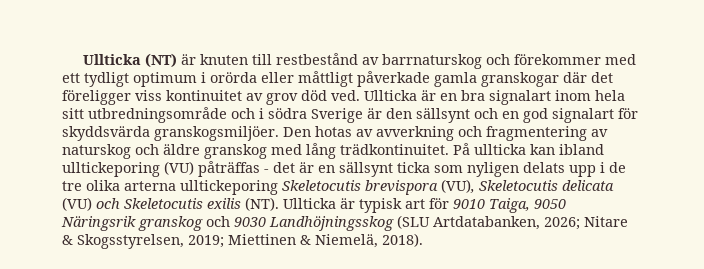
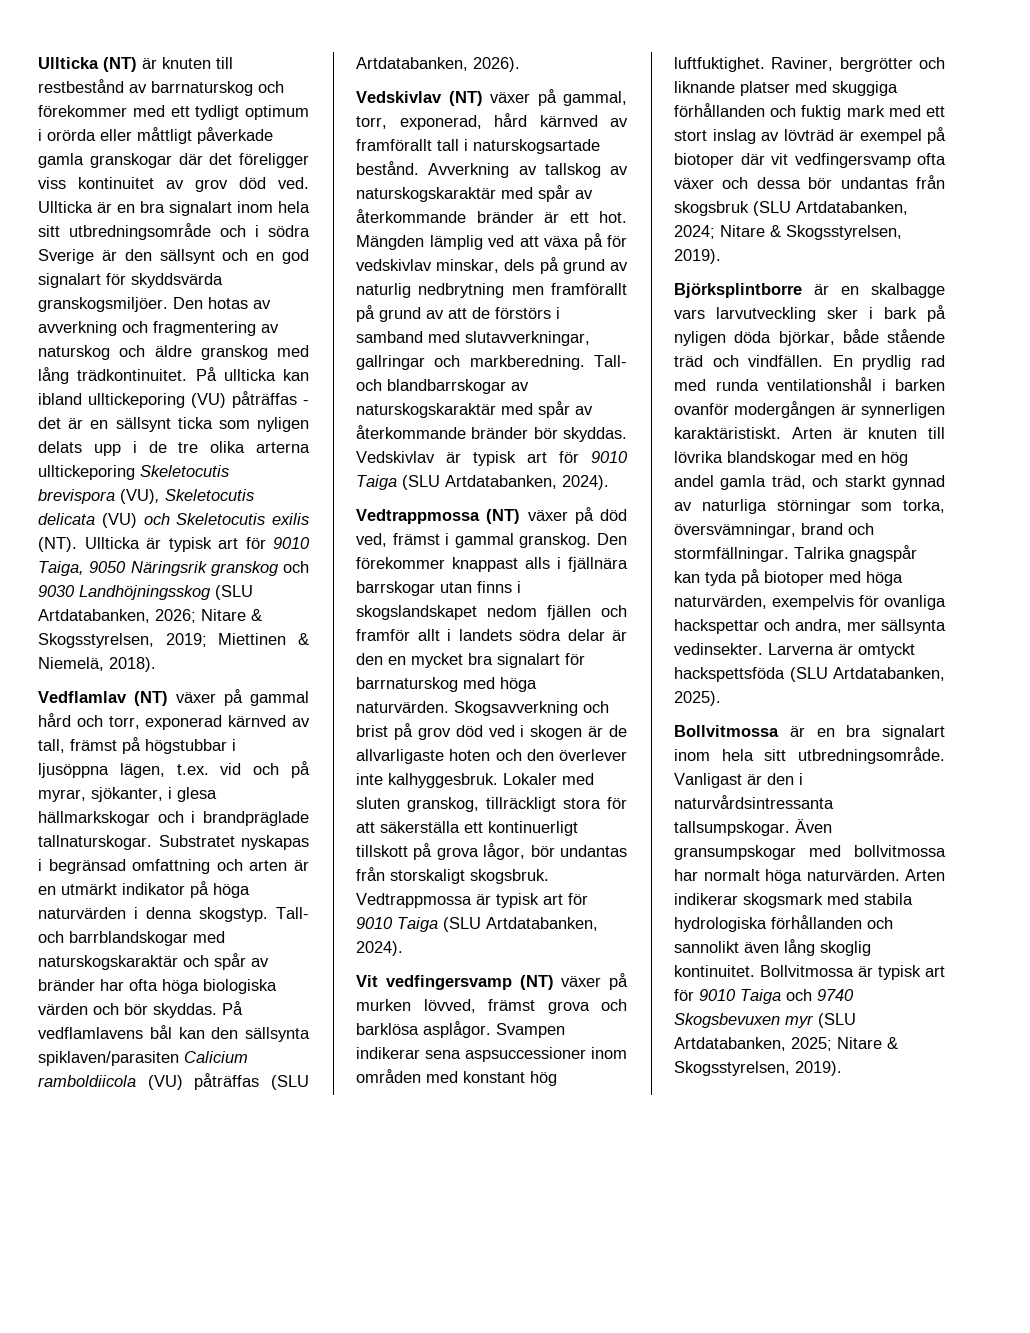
(423, 240) none -> [38,689,309,706] [38,713,310,730] [38,737,236,754] [38,761,310,778] [38,787,217,802] [38,811,309,826] [38,835,309,850] [38,859,309,874] [38,881,250,898] [38,907,309,922] [38,931,225,946] [38,953,269,970] [38,979,277,994] [38,1001,243,1018] [38,1025,310,1042] [38,1051,248,1066] [38,1073,309,1090] [356,57,520,72] [356,89,627,106] [356,113,628,130] [356,139,600,154] [356,161,628,178] [356,185,593,202] [356,209,627,223] [356,233,627,250] [356,257,628,274] [356,283,627,298] [356,305,560,322] [356,331,590,346] [356,355,627,370] [356,379,529,394] [356,401,593,418] [356,425,627,442] [356,451,628,466] [356,475,609,490] [356,507,627,524] [356,533,627,548] [356,557,628,572] [356,581,521,596] [356,605,627,620] [356,629,627,641] [356,653,585,668] [356,677,537,692] [356,701,609,716] [356,723,627,740] [356,749,627,764] [356,773,594,788] [356,797,627,812] [356,821,578,836] [356,843,627,860] [356,867,549,884] [356,893,588,908] [356,917,598,932] [356,941,403,956] [356,973,628,990] [356,999,627,1014] [356,1021,565,1038] [356,1047,627,1062] [356,1069,557,1086] [674,57,945,72] [674,81,898,96] [674,103,945,120] [674,127,946,144] [674,153,946,168] [674,175,945,189] [674,201,908,216] [674,225,902,240] [674,249,721,264] [674,283,945,298] [674,305,946,322] [674,329,945,346] [674,355,945,370] [674,377,945,391] [674,401,945,418] [674,427,945,439] [674,451,908,466] [674,475,945,490] [674,499,945,514] [674,523,874,538] [674,545,917,562] [674,569,903,586] [674,595,946,610] [674,619,946,634] [674,643,915,658] [674,667,945,682] [674,691,721,706] [674,725,945,740] [674,747,945,764] [674,773,803,788] [674,795,834,809] [674,819,832,836] [674,845,946,860] [674,869,945,884] [674,893,913,908] [674,915,893,932] [674,939,871,956] [674,965,945,980] [674,989,854,1004] [674,1013,856,1028] [674,1037,898,1051] [674,1061,842,1076] // Vedflamlav (NT) växer på gammal hård och torr, exponerad kärnved av tall, främst på högstubbar i ljusöppna lägen, t.ex. vid och på myrar, sjökanter, i glesa hällmarkskogar och i brandpräglade tallnaturskogar. Substratet nyskapas i begränsad omfattning och arten är en utmärkt indikator på höga naturvärden i denna skogstyp. Tall- och barrblandskogar med naturskogskaraktär och spår av bränder har ofta höga biologiska värden och bör skyddas. På vedflamlavens bål kan den sällsynta spiklaven/parasiten Calicium ramboldiicola (VU) påträffas (SLU Artdatabanken, 2026). // Vedskivlav (NT) växer på gammal, torr, exponerad, hård kärnved av framförallt tall i naturskogsartade bestånd. Avverkning av tallskog av naturskogskaraktär med spår av återkommande bränder är ett hot. Mängden lämplig ved att växa på för vedskivlav minskar, dels på grund av naturlig nedbrytning men framförallt på grund av att de förstörs i samband med slutavverkningar, gallringar och markberedning. Tall- och blandbarrskogar av naturskogskaraktär med spår av återkommande bränder bör skyddas. Vedskivlav är typisk art för 9010 Taiga (SLU Artdatabanken, 2024). // Vedtrappmossa (NT) växer på död ved, främst i gammal granskog. Den förekommer knappast alls i fjällnära barrskogar utan finns i skogslandskapet nedom fjällen och framför allt i landets södra delar är den en mycket bra signalart för barrnaturskog med höga naturvärden. Skogsavverkning och brist på grov död ved i skogen är de allvarligaste hoten och den överlever inte kalhyggesbruk. Lokaler med sluten granskog, tillräckligt stora för att säkerställa ett kontinuerligt tillskott på grova lågor, bör undantas från storskaligt skogsbruk. Vedtrappmossa är typisk art för 9010 Taiga (SLU Artdatabanken, 2024). // Vit vedfingersvamp (NT) växer på murken lövved, främst grova och barklösa asplågor. Svampen indikerar sena aspsuccessioner inom områden med konstant hög luftfuktighet. Raviner, bergrötter och liknande platser med skuggiga förhållanden och fuktig mark med ett stort inslag av lövträd är exempel på biotoper där vit vedfingersvamp ofta växer och dessa bör undantas från skogsbruk (SLU Artdatabanken, 2024; Nitare & Skogsstyrelsen, 2019). // Björksplintborre är en skalbagge vars larvutveckling sker i bark på nyligen döda björkar, både stående träd och vindfällen. En prydlig rad med runda ventilationshål i barken ovanför modergången är synnerligen karaktäristiskt. Arten är knuten till lövrika blandskogar med en hög andel gamla träd, och starkt gynnad av naturliga störningar som torka, översvämningar, brand och stormfällningar. Talrika gnagspår kan tyda på biotoper med höga naturvärden, exempelvis för ovanliga hackspettar och andra, mer sällsynta vedinsekter. Larverna är omtyckt hackspettsföda (SLU Artdatabanken, 2025). // Bollvitmossa är en bra signalart inom hela sitt utbredningsområde. Vanligast är den i naturvårdsintressanta tallsumpskogar. Även gransumpskogar med bollvitmossa har normalt höga naturvärden. Arten indikerar skogsmark med stabila hydrologiska förhållanden och sannolikt även lång skoglig kontinuitet. Bollvitmossa är typisk art för 9010 Taiga och 9740 Skogsbevuxen myr (SLU Artdatabanken, 2025; Nitare & Skogsstyrelsen, 2019).

